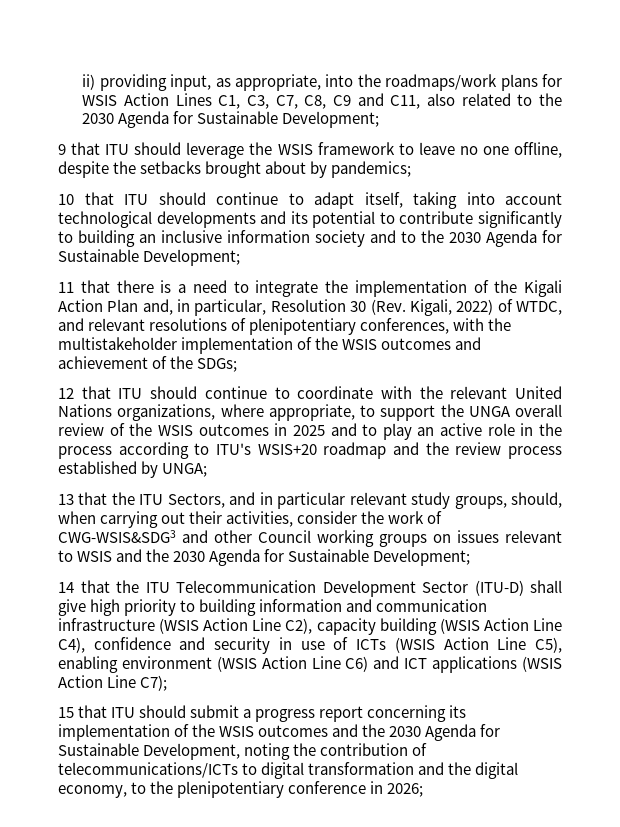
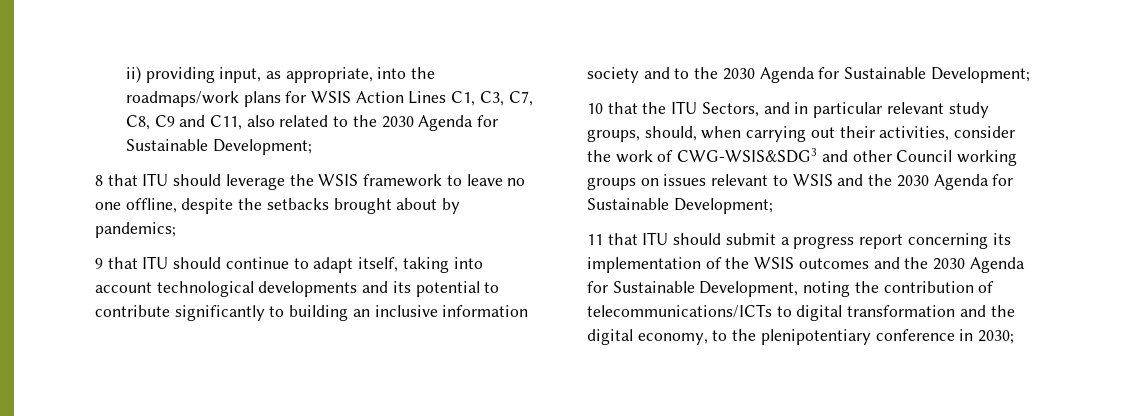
[58,144,66,155] 9 -> [95,175,103,186] 8
[58,194,74,205] 10 -> [95,258,103,269] 9
[58,280,562,297] [58,299,563,316] [58,318,512,335] [58,337,482,354] [58,356,238,372] [58,386,562,399] [58,404,562,421] [58,423,563,440] [58,442,562,459] [58,461,208,478] [58,494,74,505] 11 that there is a need to integrate the implementation of the Kigali Action Plan and, in particular, Resolution 30 (Rev. Kigali, 2022) of WTDC, and relevant resolutions of plenipotentiary conferences, with the multistakeholder implementation of the WSIS outcomes and achievement of the SDGs; // 12 that ITU should continue to coordinate with the relevant United Nations organizations, where appropriate, to support the UNGA overall review of the WSIS outcomes in 2025 and to play an active role in the process according to ITU's WSIS+20 roadmap and the review process established by UNGA; // 13 -> [587,103,603,114] 10
[58,580,562,597] [58,599,488,616] [58,618,562,635] [58,637,563,654] [58,656,563,673] [58,675,168,691] [58,707,74,718] 14 that the ITU Telecommunication Development Sector (ITU-D) shall give high priority to building information and communication infrastructure (WSIS Action Line C2), capacity building (WSIS Action Line C4), confidence and security in use of ICTs (WSIS Action Line C5), enabling environment (WSIS Action Line C6) and ICT applications (WSIS Action Line C7); // 15 -> [587,234,603,245] 11
[387,783,424,797] 2026; -> [978,330,1015,344] 2030;

